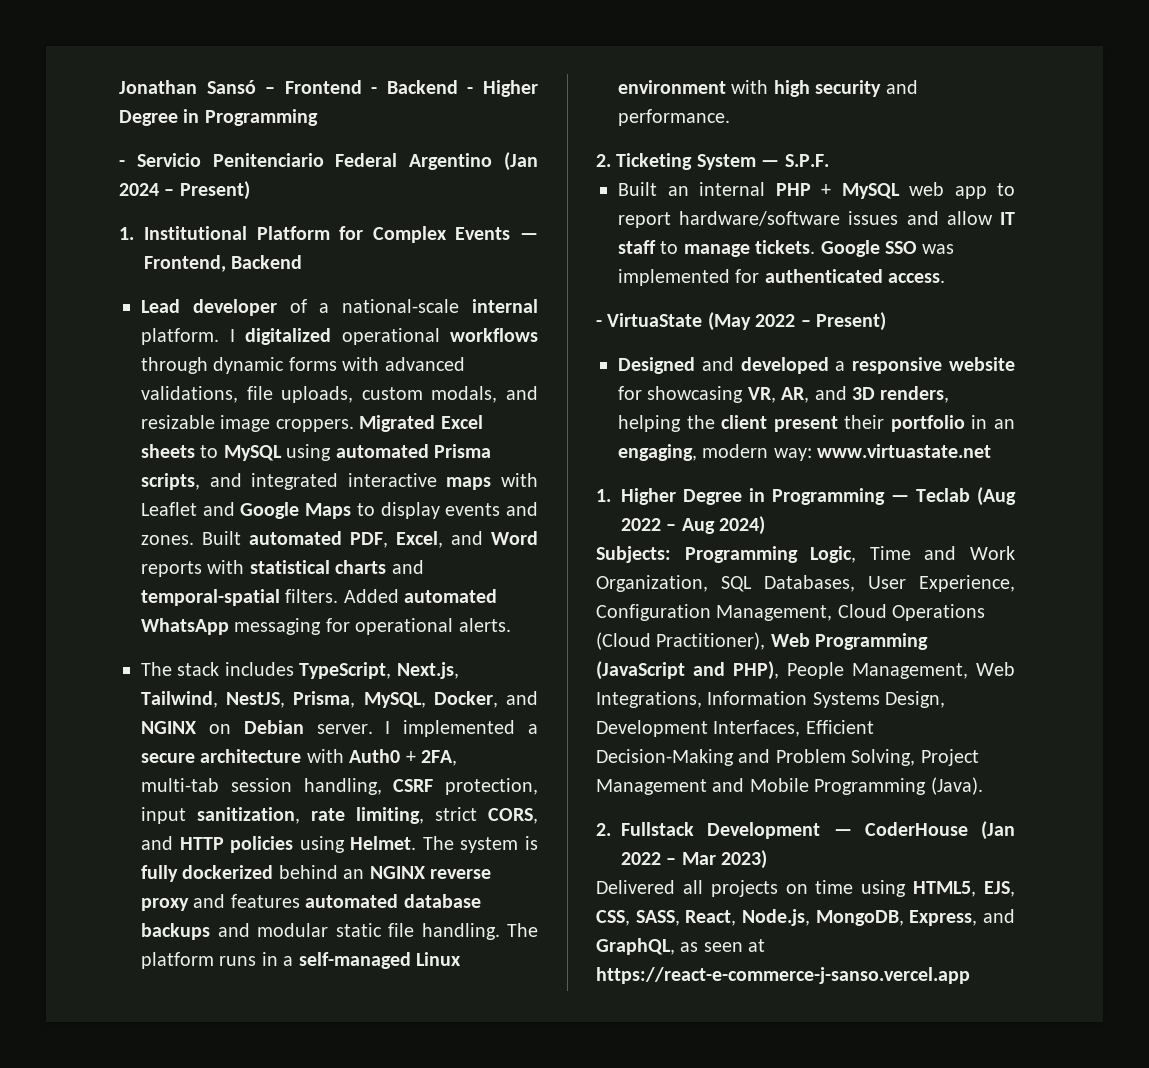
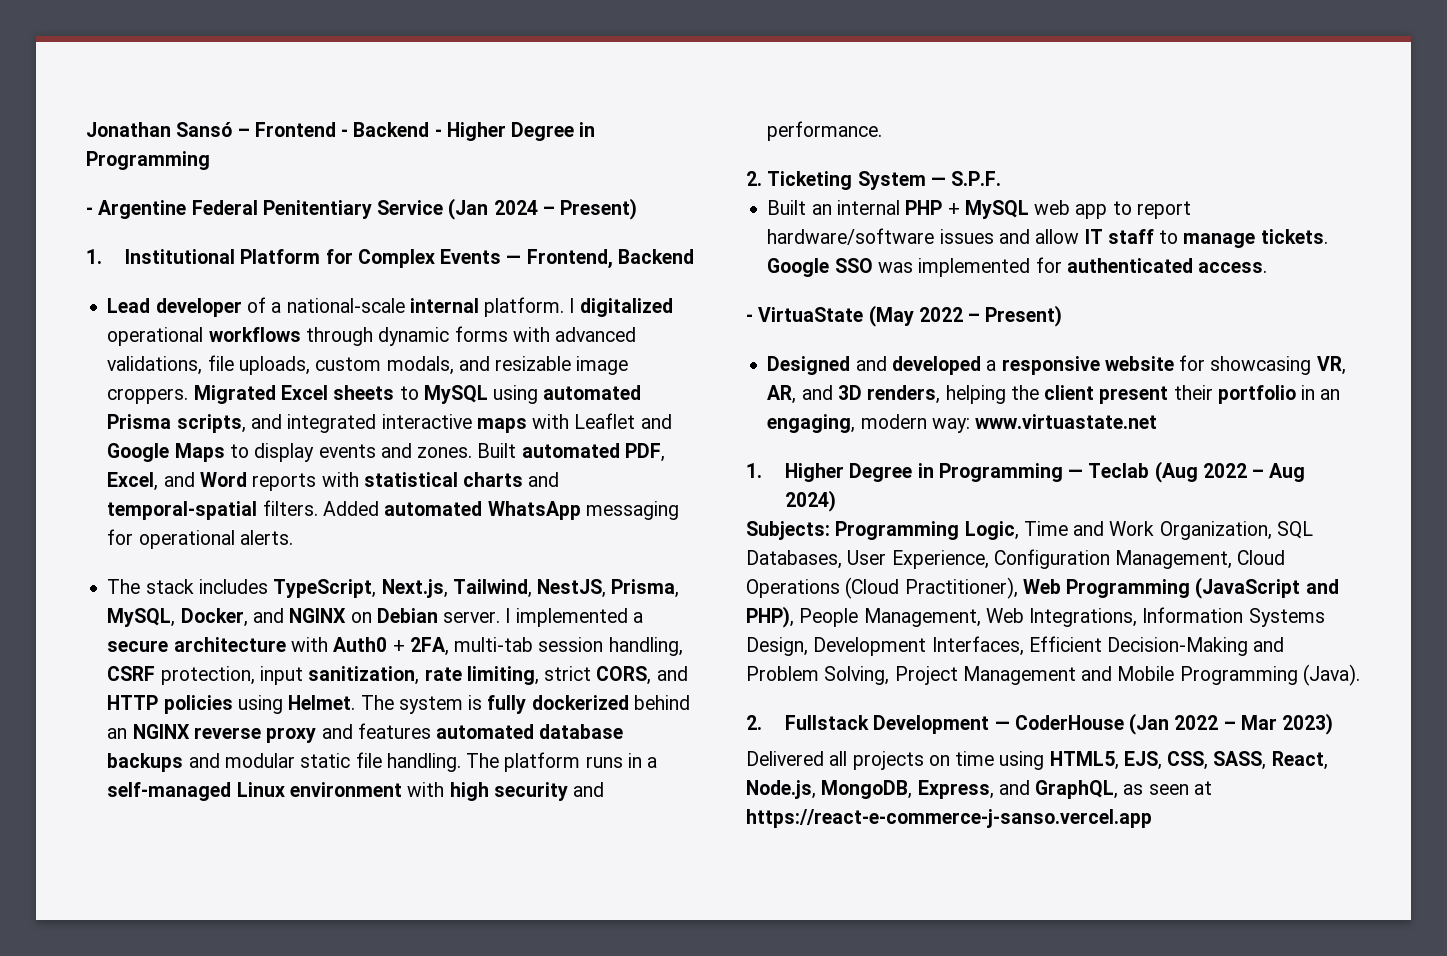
[136,153,493,170] Servicio Penitenciario Federal Argentino -> [98,200,444,219] Argentine Federal Penitentiary Service

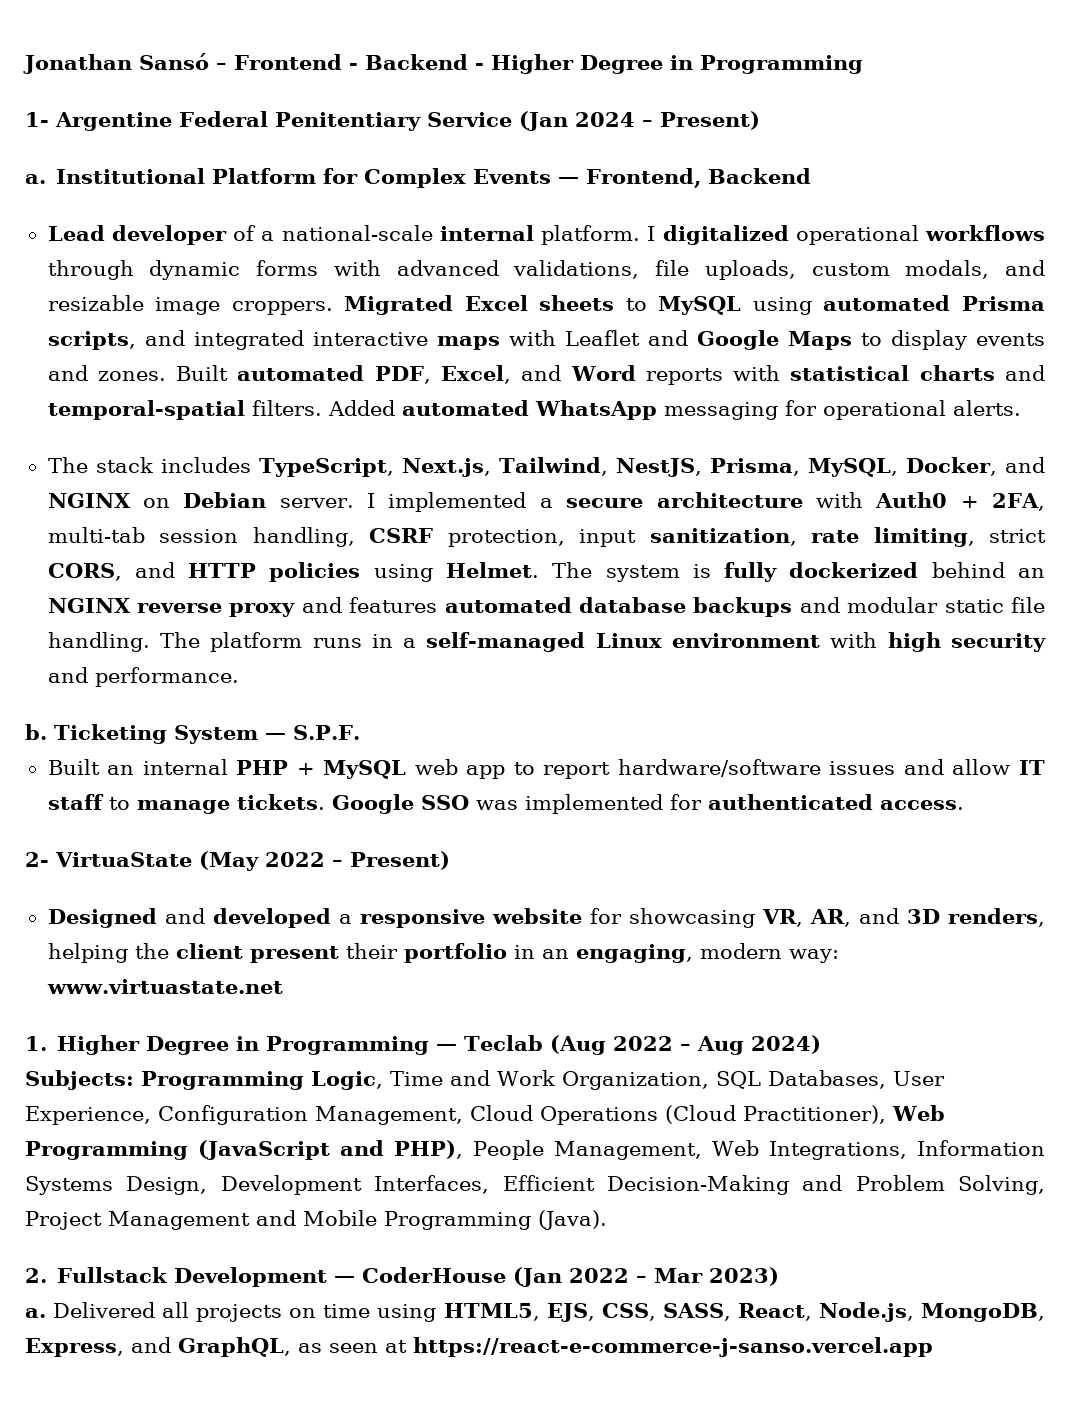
[86,207,93,215] - -> [25,112,49,127] 1-
[86,249,102,264] 1. -> [25,174,46,184] a.
[746,171,762,186] 2. -> [25,724,47,740] b.
[746,314,753,322] - -> [25,852,49,867] 2-
(1334, 724) none -> [25,1308,46,1318] a.

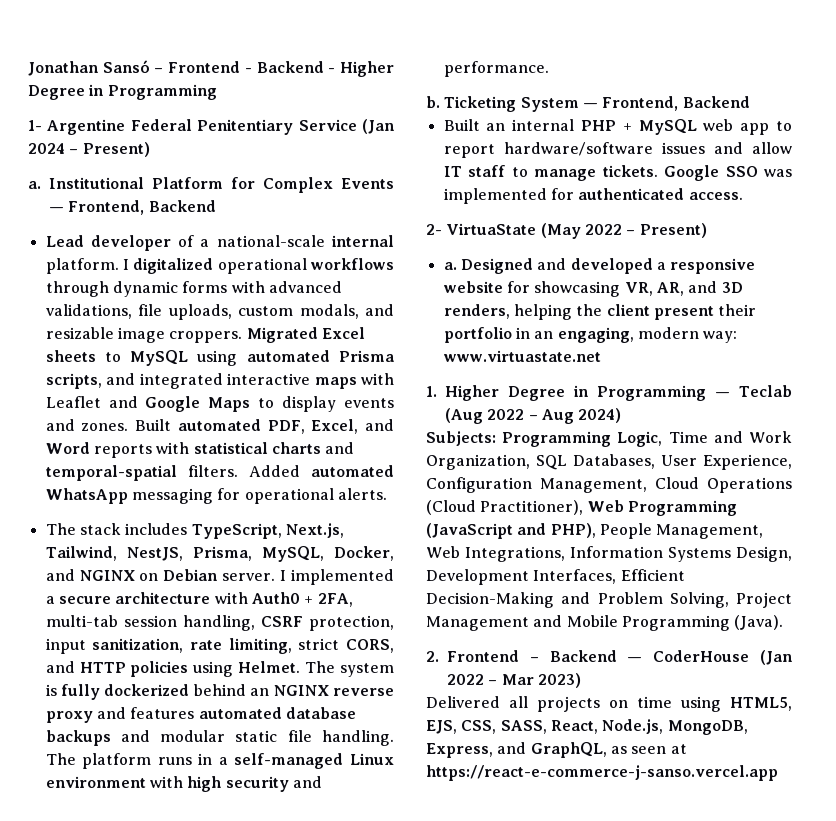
[293,725,360,740] S.P.F. -> [602,96,750,111] Frontend, Backend
(450, 860) none -> [443,262,457,270] a.
[57,1267,328,1287] Fullstack Development -> [447,650,617,662] Frontend – Backend
[25,1308,46,1318] a. -> (581, 680) none

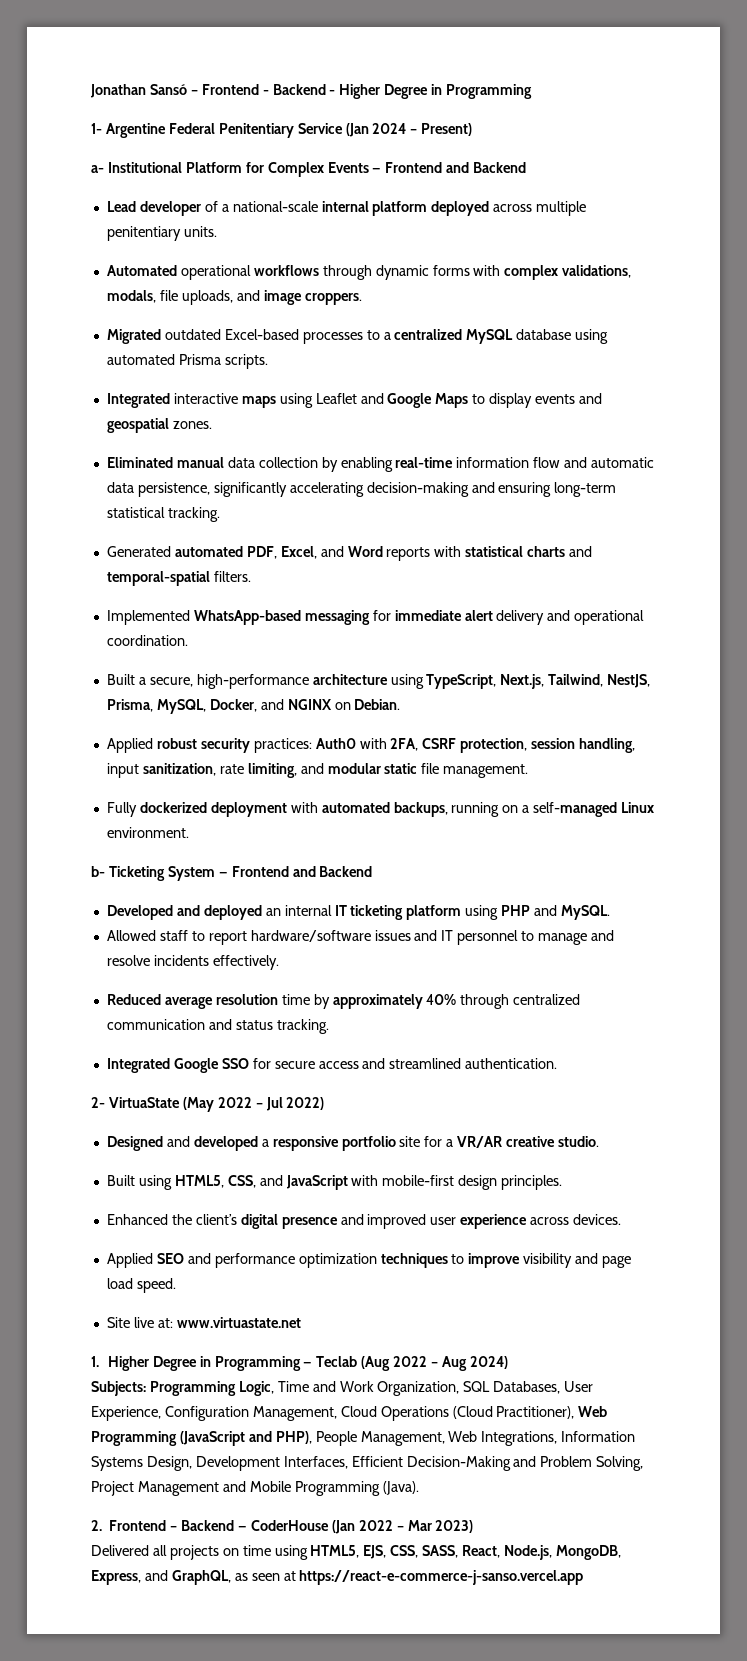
[28,181,41,189] a. -> [91,165,104,173] a-
[68,200,145,215] Frontend, -> [385,162,470,173] Frontend and
[45,258,214,274] platform. I digitalized -> [372,201,587,216] [106,226,217,241] [106,265,177,276] platform deployed across multiple penitentiary units. // Automated
[268,281,342,293] [45,304,394,320] [45,327,365,343] [45,350,395,366] [45,373,223,389] advanced validations, file uploads, custom modals, and resizable image croppers. Migrated Excel sheets to MySQL using automated Prisma scripts, and integrated -> [504,265,632,280] [106,290,362,305] [106,329,609,344] [106,354,268,369] [106,393,170,408] complex validations, modals, file uploads, and image croppers. // Migrated outdated Excel-based processes to a centralized MySQL database using automated Prisma scripts. // Integrated
[361,373,394,385] with -> [279,393,313,408] using
(75, 425) none -> [106,418,169,433] geospatial
[135,419,172,431] Built -> [106,457,655,472] [106,482,617,497] [106,507,220,522] [106,546,171,557] // Eliminated manual data collection by enabling real-time information flow and automatic data persistence, significantly accelerating decision-making and ensuring long-term statistical tracking. // Generated
[248,465,394,477] [45,488,387,504] [45,523,188,535] Added automated WhatsApp messaging for operational alerts. // The stack includes -> [106,610,645,625] [106,635,188,646] [106,674,424,689] // Implemented WhatsApp-based messaging for immediate alert delivery and operational coordination. // Built a secure, high-performance architecture using
[163,569,394,585] [45,592,353,607] [45,615,394,631] [45,638,394,654] [45,661,394,677] [45,684,394,700] [45,707,356,723] [45,730,395,746] [45,753,394,769] [45,776,322,792] [443,61,549,77] [426,96,440,108] Debian server. I implemented a secure architecture with Auth0 + 2FA, multi-tab session handling, CSRF protection, input sanitization, rate limiting, strict CORS, and HTTP policies using Helmet. The system is fully dockerized behind an NGINX reverse proxy and features automated database backups and modular static file handling. The platform runs in a self-managed Linux environment with high security and performance. // b. -> [354,699,401,710] [106,738,636,753] [106,763,529,778] [106,802,655,817] [106,827,189,838] [91,866,105,877] Debian. // Applied robust security practices: Auth0 with 2FA, CSRF protection, session handling, input sanitization, rate limiting, and modular static file management. // Fully dockerized deployment with automated backups, running on a self-managed Linux environment. // b-
[602,96,750,111] [443,119,770,135] Frontend, Backend // Built an internal PHP + MySQL web app -> [231,866,373,877] [106,905,611,920] [106,930,188,941] Frontend and Backend // Developed and deployed an internal IT ticketing platform using PHP and MySQL. // Allowed staff
[752,142,792,154] [443,165,792,181] [443,188,743,204] allow IT staff to manage tickets. Google SSO was implemented for authenticated access. -> [441,930,615,945] [106,955,279,970] [106,994,581,1009] [106,1019,329,1034] [106,1058,558,1073] IT personnel to manage and resolve incidents effectively. // Reduced average resolution time by approximately 40% through centralized communication and status tracking. // Integrated Google SSO for secure access and streamlined authentication.
[639,223,707,238] [443,262,457,270] Present) // a. -> [265,1097,325,1111] Jul 2022) //
[442,281,743,297] [443,304,757,320] [443,327,738,343] website for showcasing VR, AR, and 3D renders, helping the client present their portfolio in an engaging, modern way: -> [341,1136,600,1151] [106,1175,563,1190] [106,1214,622,1229] [106,1253,632,1268] [106,1278,176,1293] [106,1317,173,1328] portfolio site for a VR/AR creative studio. // Built using HTML5, CSS, and JavaScript with mobile-first design principles. // Enhanced the client’s digital presence and improved user experience across devices. // Applied SEO and performance optimization techniques to improve visibility and page load speed. // Site live at:

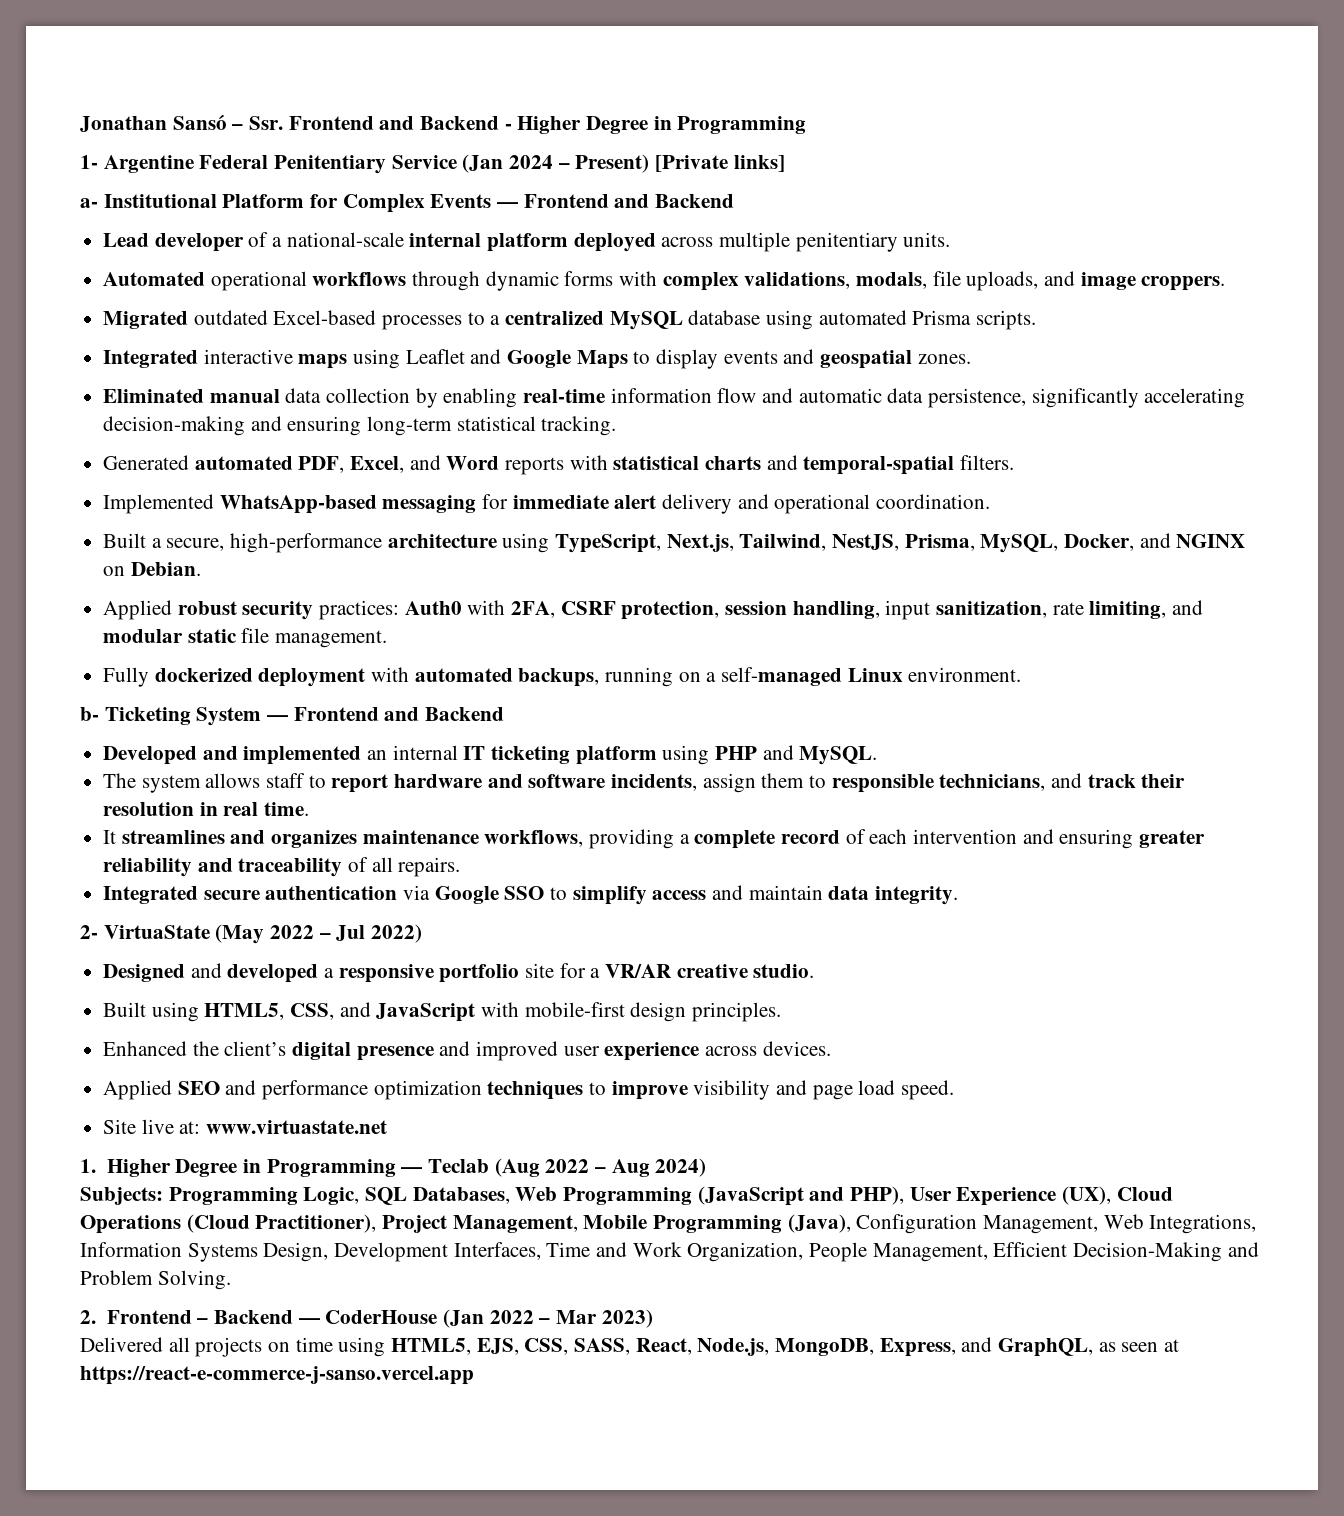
[201,84,269,95] Frontend - -> [249,116,415,130] Ssr. Frontend and
(473, 129) none -> [655,155,785,172] [Private links]
[203,905,262,920] deployed -> [243,746,362,765] implemented
[106,930,615,945] [106,955,279,970] [106,994,581,1009] [106,1019,329,1034] [106,1058,558,1073] Allowed staff to report hardware/software issues and IT personnel to manage and resolve incidents effectively. // Reduced average resolution time by approximately 40% through centralized communication and status tracking. // Integrated Google SSO for secure access and streamlined authentication. -> [103,773,1186,793] [103,802,310,816] [103,829,1206,849] [103,857,461,877] [103,885,959,905] The system allows staff to report hardware and software incidents, assign them to responsible technicians, and track their resolution in real time. // It streamlines and organizes maintenance workflows, providing a complete record of each intervention and ensuring greater reliability and traceability of all repairs. // Integrated secure authentication via Google SSO to simplify access and maintain data integrity.
[277,1381,594,1396] [91,1406,575,1421] Time and Work Organization, SQL Databases, User Experience, Configuration Management, Cloud Operations (Cloud Practitioner), -> [365,1187,510,1205] SQL Databases,
[315,1431,357,1446] People -> [909,1186,1173,1206] [80,1214,978,1234] User Experience (UX), Cloud Operations (Cloud Practitioner), Project Management, Mobile Programming (Java), Configuration
[351,1456,644,1471] [91,1481,419,1496] Efficient Decision-Making and Problem Solving, Project Management and Mobile Programming (Java). -> [546,1242,1259,1262] [80,1270,231,1290] Time and Work Organization, People Management, Efficient Decision-Making and Problem Solving.

